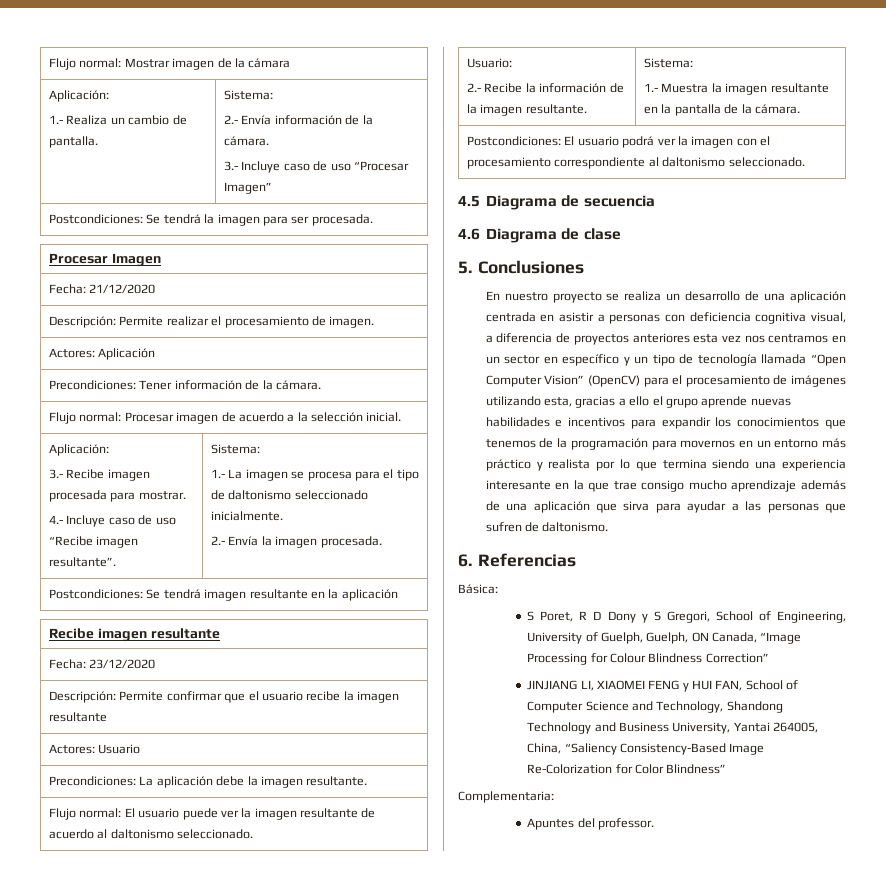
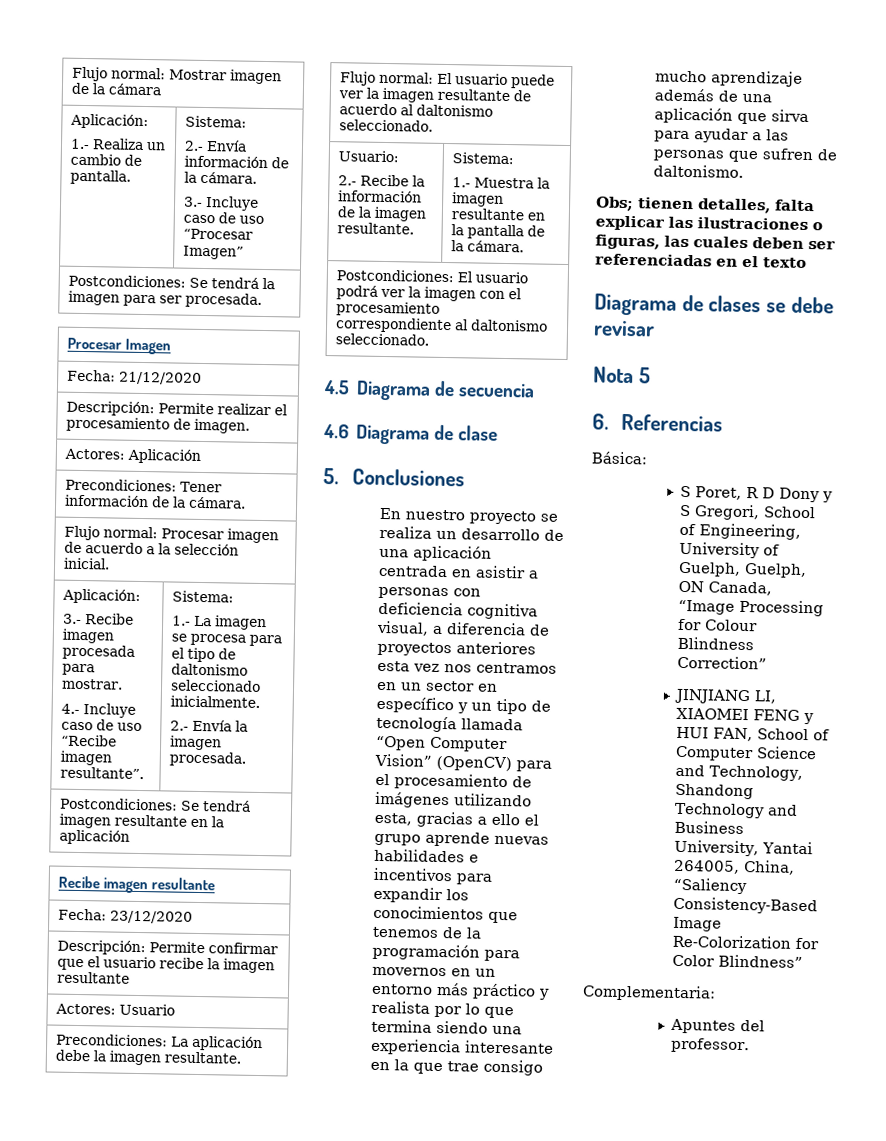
(609, 527) none -> [595,196,815,214] [595,215,823,231] [595,234,836,250] [595,253,807,268] [594,293,834,316] [593,320,655,337] [593,366,651,384] // Obs; tienen detalles, falta explicar las ilustraciones o figuras, las cuales deben ser referenciadas en el texto // Diagrama de clases se debe revisar // Nota 5

